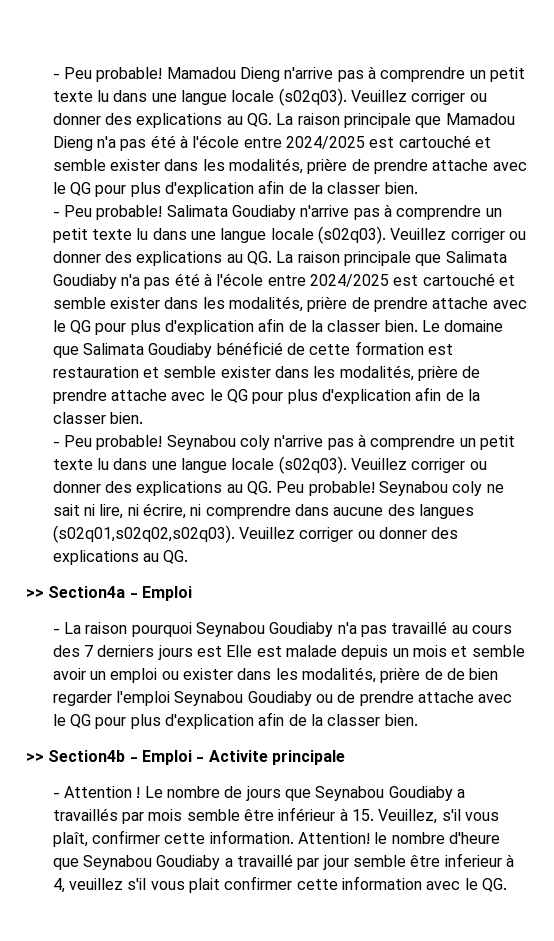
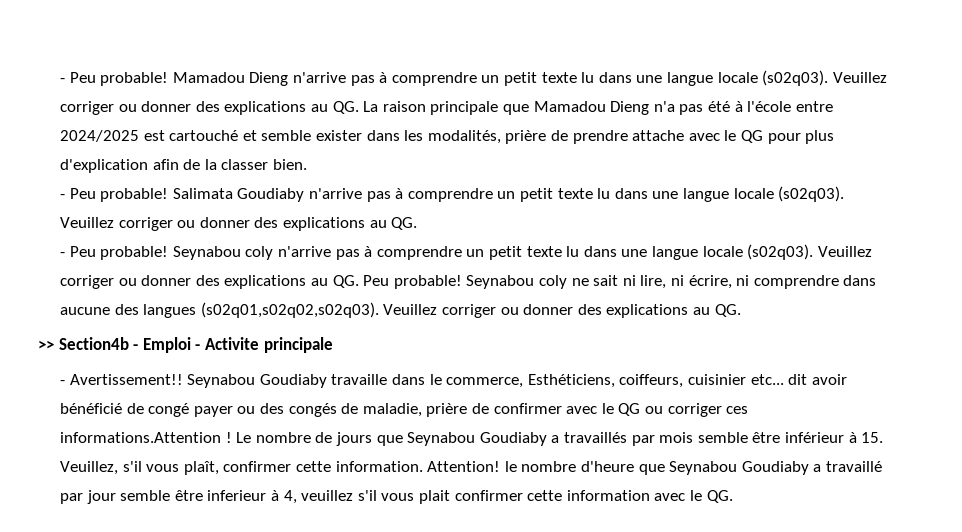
[276,251,507,266] [52,273,516,289] [52,296,527,312] [52,318,504,335] [52,341,454,358] [52,365,481,381] [52,387,481,404] [52,412,144,424] La raison principale que Salimata Goudiaby n'a pas été à l'école entre 2024/2025 est cartouché et semble exister dans les modalités, prière de prendre attache avec le QG pour plus d'explication afin de la classer bien. Le domaine que Salimata Goudiaby bénéficié de cette formation est restauration et semble exister dans les modalités, prière de prendre attache avec le QG pour plus d'explication afin de la classer bien. -> (418, 223) none
[26,586,192,601] [52,621,513,637] [52,645,525,660] [52,667,499,683] [52,691,513,706] [52,712,418,729] // >> Section4a - Emploi // - La raison pourquoi Seynabou Goudiaby n'a pas travaillé au cours des 7 derniers jours est Elle est malade depuis un mois et semble avoir un emploi ou exister dans les modalités, prière de de bien regarder l'emploi Seynabou Goudiaby ou de prendre attache avec le QG pour plus d'explication afin de la classer bien. -> (741, 310) none
[64,786,133,798] Attention -> [69,374,847,388] [60,403,749,417] [60,432,222,443] Avertissement!! Seynabou Goudiaby travaille dans le commerce, Esthéticiens, coiffeurs, cuisinier etc... dit avoir bénéficié de congé payer ou des congés de maladie, prière de confirmer avec le QG ou corriger ces informations.Attention

